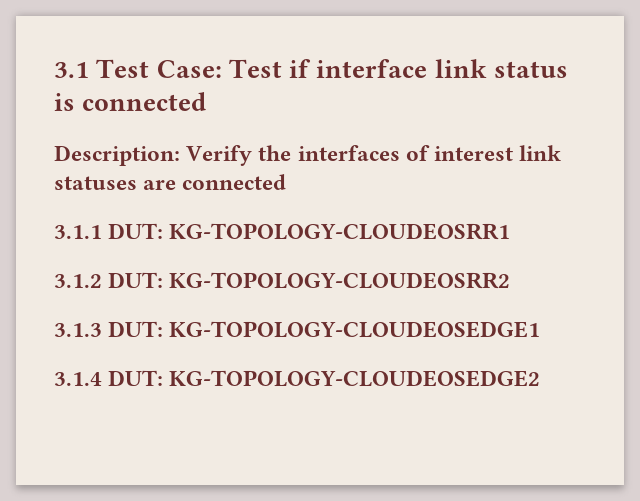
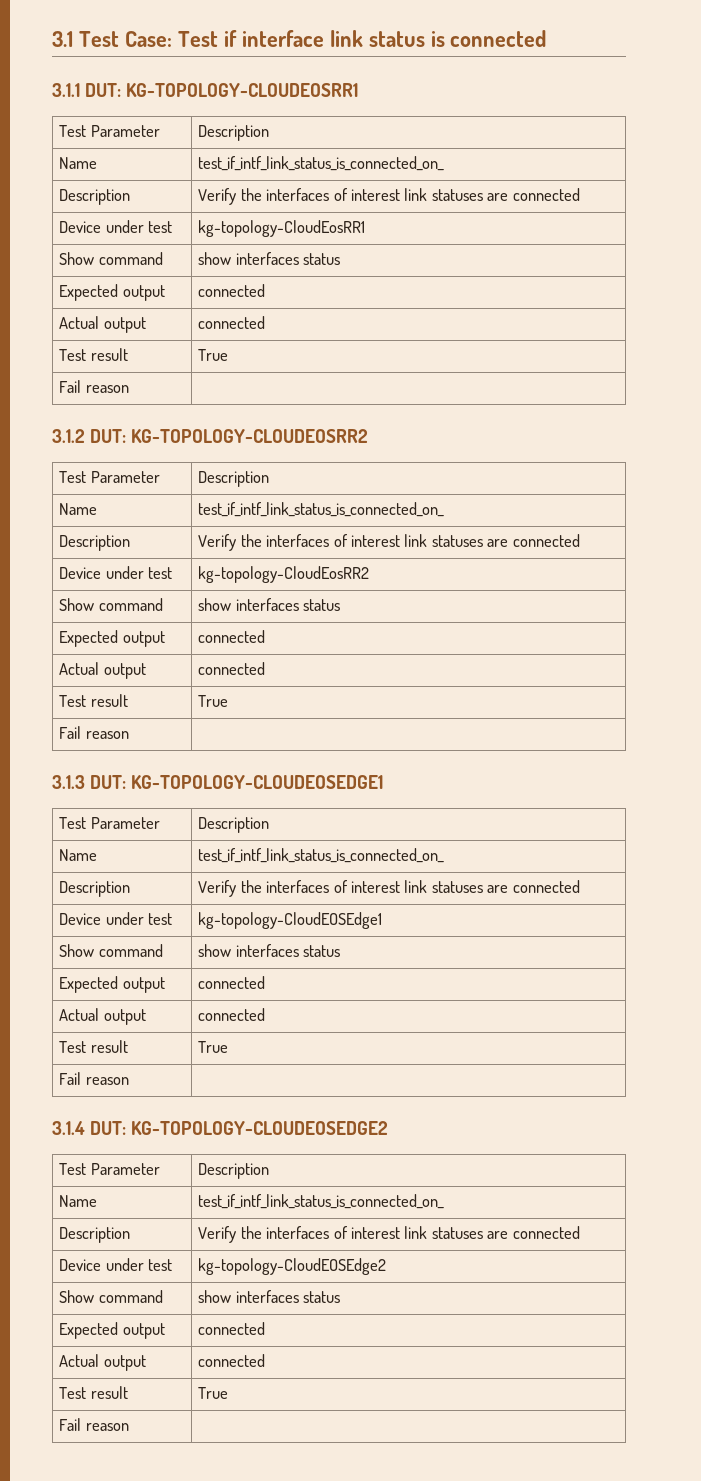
[54,145,562,166] [54,174,287,190] [54,223,511,240] [54,272,511,289] [54,321,541,338] [54,370,541,387] Description: Verify the interfaces of interest link statuses are connected // 3.1.1 DUT: KG-TOPOLOGY-CLOUDEOSRR1 // 3.1.2 DUT: KG-TOPOLOGY-CLOUDEOSRR2 // 3.1.3 DUT: KG-TOPOLOGY-CLOUDEOSEDGE1 // 3.1.4 DUT: KG-TOPOLOGY-CLOUDEOSEDGE2 -> [52,83,359,97] [59,125,160,137] [198,125,270,141] [59,157,98,169] [198,156,445,171] [59,189,131,205] [198,188,580,205] [59,220,173,233] [198,220,366,237] [59,252,163,265] [198,252,341,265] [59,284,165,301] [198,284,266,297] [59,316,146,333] [198,316,266,329] [59,348,128,361] [198,349,229,361] [59,380,129,393] [52,429,369,443] [59,471,160,483] [198,471,270,487] [59,503,98,515] [198,502,445,517] [59,535,131,551] [198,534,580,551] [59,566,173,579] [198,566,370,583] [59,598,163,611] [198,598,341,611] [59,630,165,647] [198,630,266,643] [59,662,146,679] [198,662,266,675] [59,694,128,707] [198,695,229,707] [59,726,129,739] [52,775,384,789] [59,817,160,829] [198,817,270,833] [59,849,98,861] [198,848,445,863] [59,881,131,897] [198,880,580,897] [59,912,173,925] [198,912,383,929] [59,944,163,957] [198,944,341,957] [59,976,165,993] [198,976,266,989] [59,1008,146,1025] [198,1008,266,1021] [59,1040,128,1053] [198,1041,229,1053] [59,1072,129,1085] [52,1121,389,1135] [59,1163,160,1175] [198,1163,270,1179] [59,1195,98,1207] [198,1194,445,1209] [59,1227,131,1243] [198,1226,580,1243] [59,1258,173,1271] [198,1258,387,1275] [59,1290,163,1303] [198,1290,341,1303] [59,1322,165,1339] [198,1322,266,1335] [59,1354,146,1371] [198,1354,266,1367] [59,1386,128,1399] [198,1387,229,1399] [59,1418,129,1431] 3.1.1 DUT: KG-TOPOLOGY-CLOUDEOSRR1 // Test Parameter | Description // Name | test_if_intf_link_status_is_connected_on_ // Description | Verify the interfaces of interest link statuses are connected // Device under test | kg-topology-CloudEosRR1 // Show command | show interfaces status // Expected output | connected // Actual output | connected // Test result | True // Fail reason | // 3.1.2 DUT: KG-TOPOLOGY-CLOUDEOSRR2 // Test Parameter | Description // Name | test_if_intf_link_status_is_connected_on_ // Description | Verify the interfaces of interest link statuses are connected // Device under test | kg-topology-CloudEosRR2 // Show command | show interfaces status // Expected output | connected // Actual output | connected // Test result | True // Fail reason | // 3.1.3 DUT: KG-TOPOLOGY-CLOUDEOSEDGE1 // Test Parameter | Description // Name | test_if_intf_link_status_is_connected_on_ // Description | Verify the interfaces of interest link statuses are connected // Device under test | kg-topology-CloudEOSEdge1 // Show command | show interfaces status // Expected output | connected // Actual output | connected // Test result | True // Fail reason | // 3.1.4 DUT: KG-TOPOLOGY-CLOUDEOSEDGE2 // Test Parameter | Description // Name | test_if_intf_link_status_is_connected_on_ // Description | Verify the interfaces of interest link statuses are connected // Device under test | kg-topology-CloudEOSEdge2 // Show command | show interfaces status // Expected output | connected // Actual output | connected // Test result | True // Fail reason |

